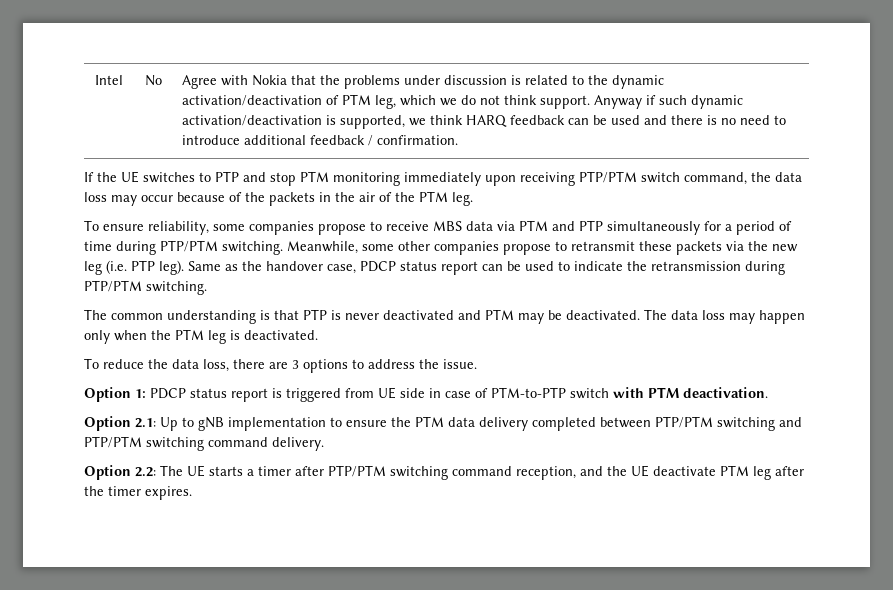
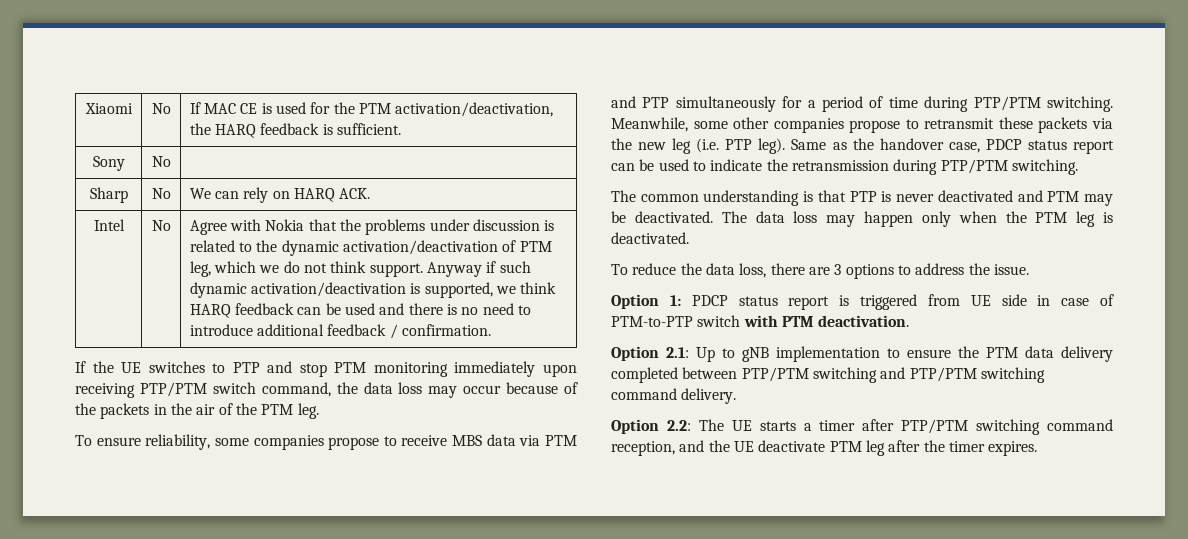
(95, 80) none -> [84,103,133,114] [151,103,171,114] [189,102,554,117] [189,123,402,138] [92,156,125,171] [151,156,171,167] [89,187,128,203] [151,188,171,199] [189,187,371,203] Xiaomi | No | If MAC CE is used for the PTM activation/deactivation, the HARQ feedback is sufficient. // Sony | No | // Sharp | No | We can rely on HARQ ACK. //

